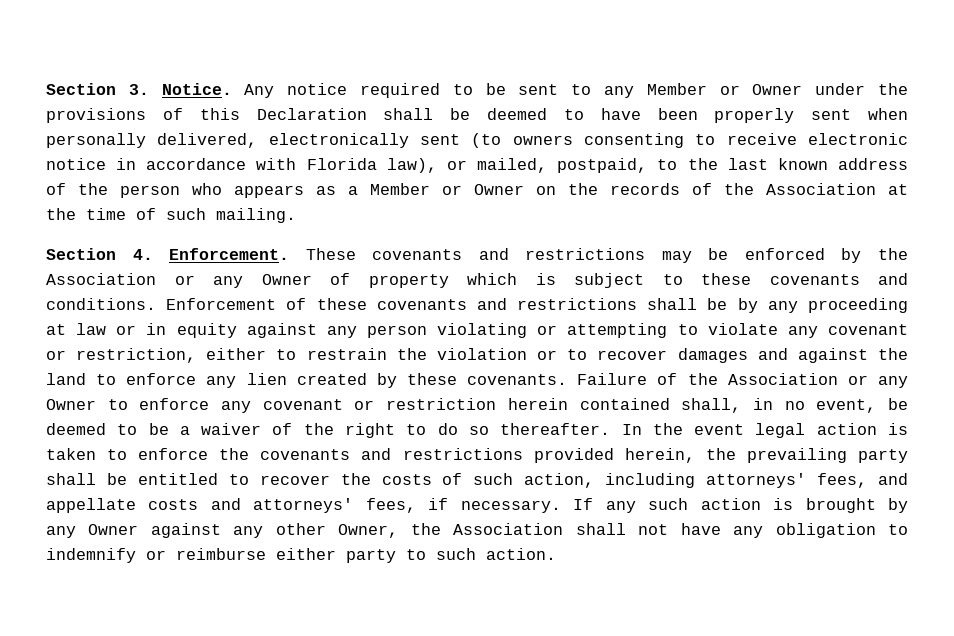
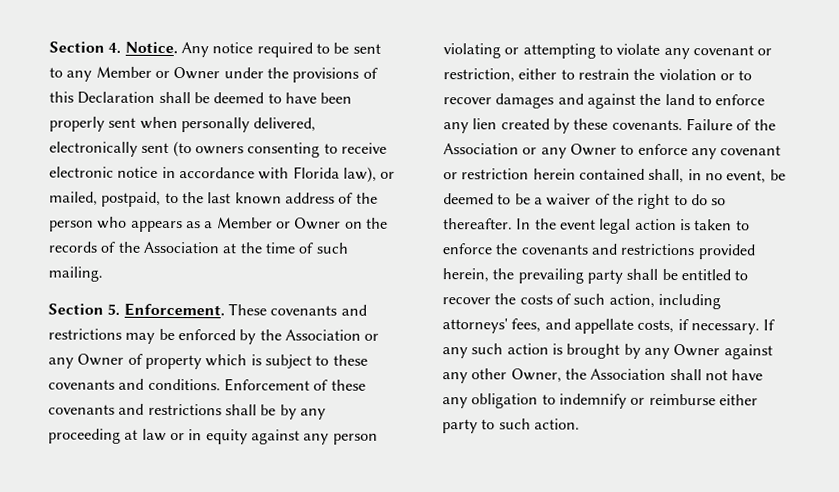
[46,83,149,95] Section 3. -> [49,41,122,54] Section 4.
[132,249,153,260] 4. -> [107,303,121,316] 5.
[148,498,416,513] costs and attorneys' fees, -> [637,319,675,334] costs,

